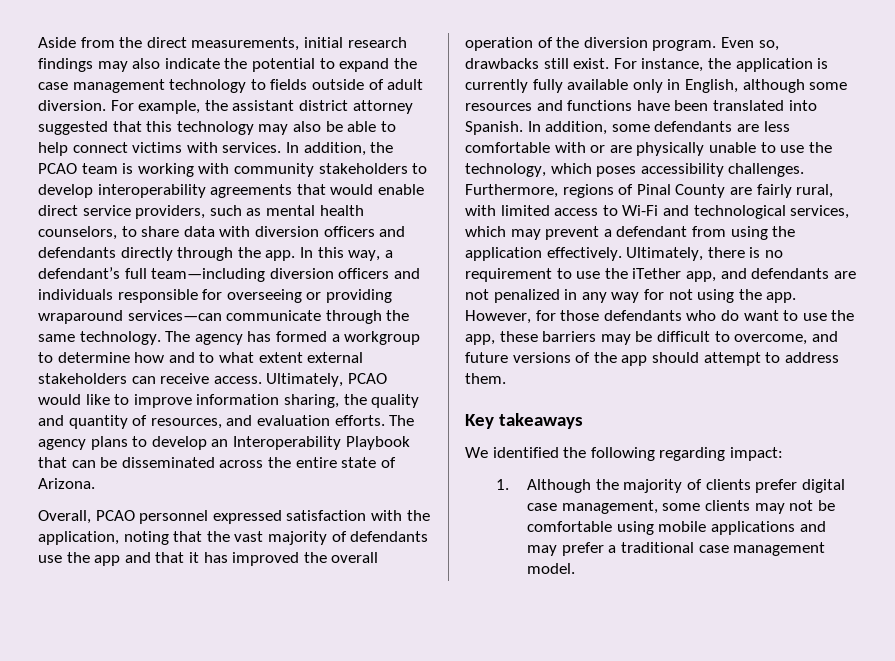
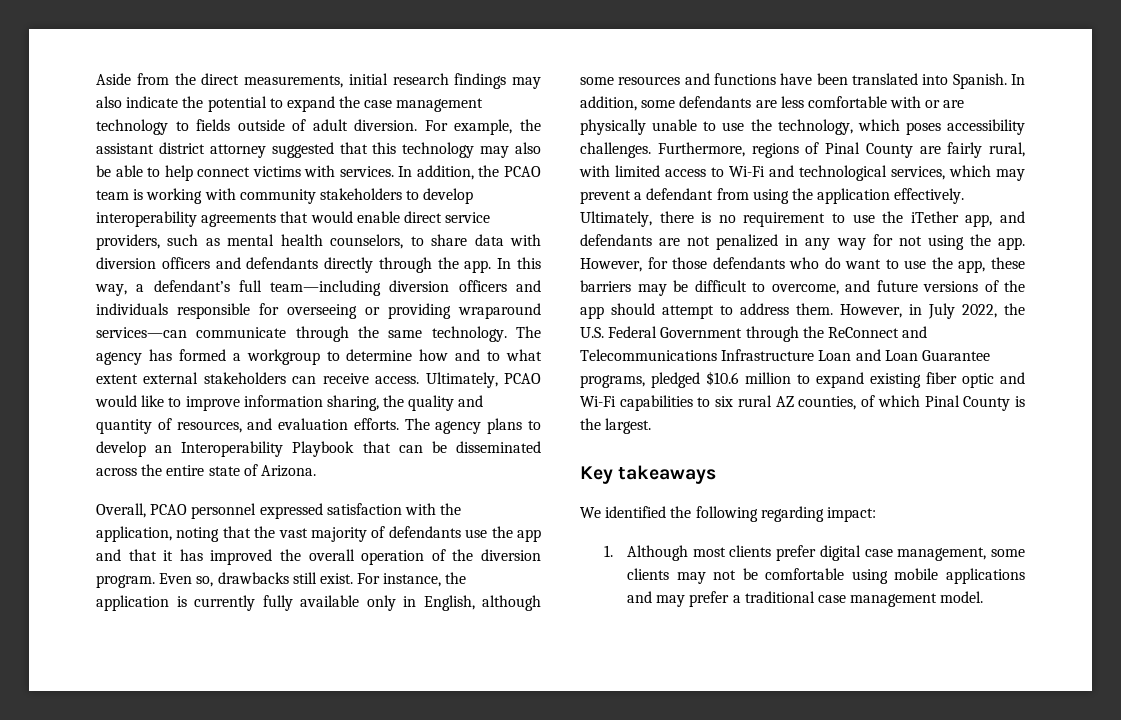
(506, 378) none -> [840,303,1025,319] [580,326,928,342] [580,349,990,361] [580,371,1025,388] [580,395,1025,411] [580,418,652,434] However, in July 2022, the U.S. Federal Government through the ReConnect and Telecommunications Infrastructure Loan and Loan Guarantee programs, pledged $10.6 million to expand existing fiber optic and Wi-Fi capabilities to six rural AZ counties, of which Pinal County is the largest.
[595,479,702,493] the majority of -> [692,547,726,557] most

